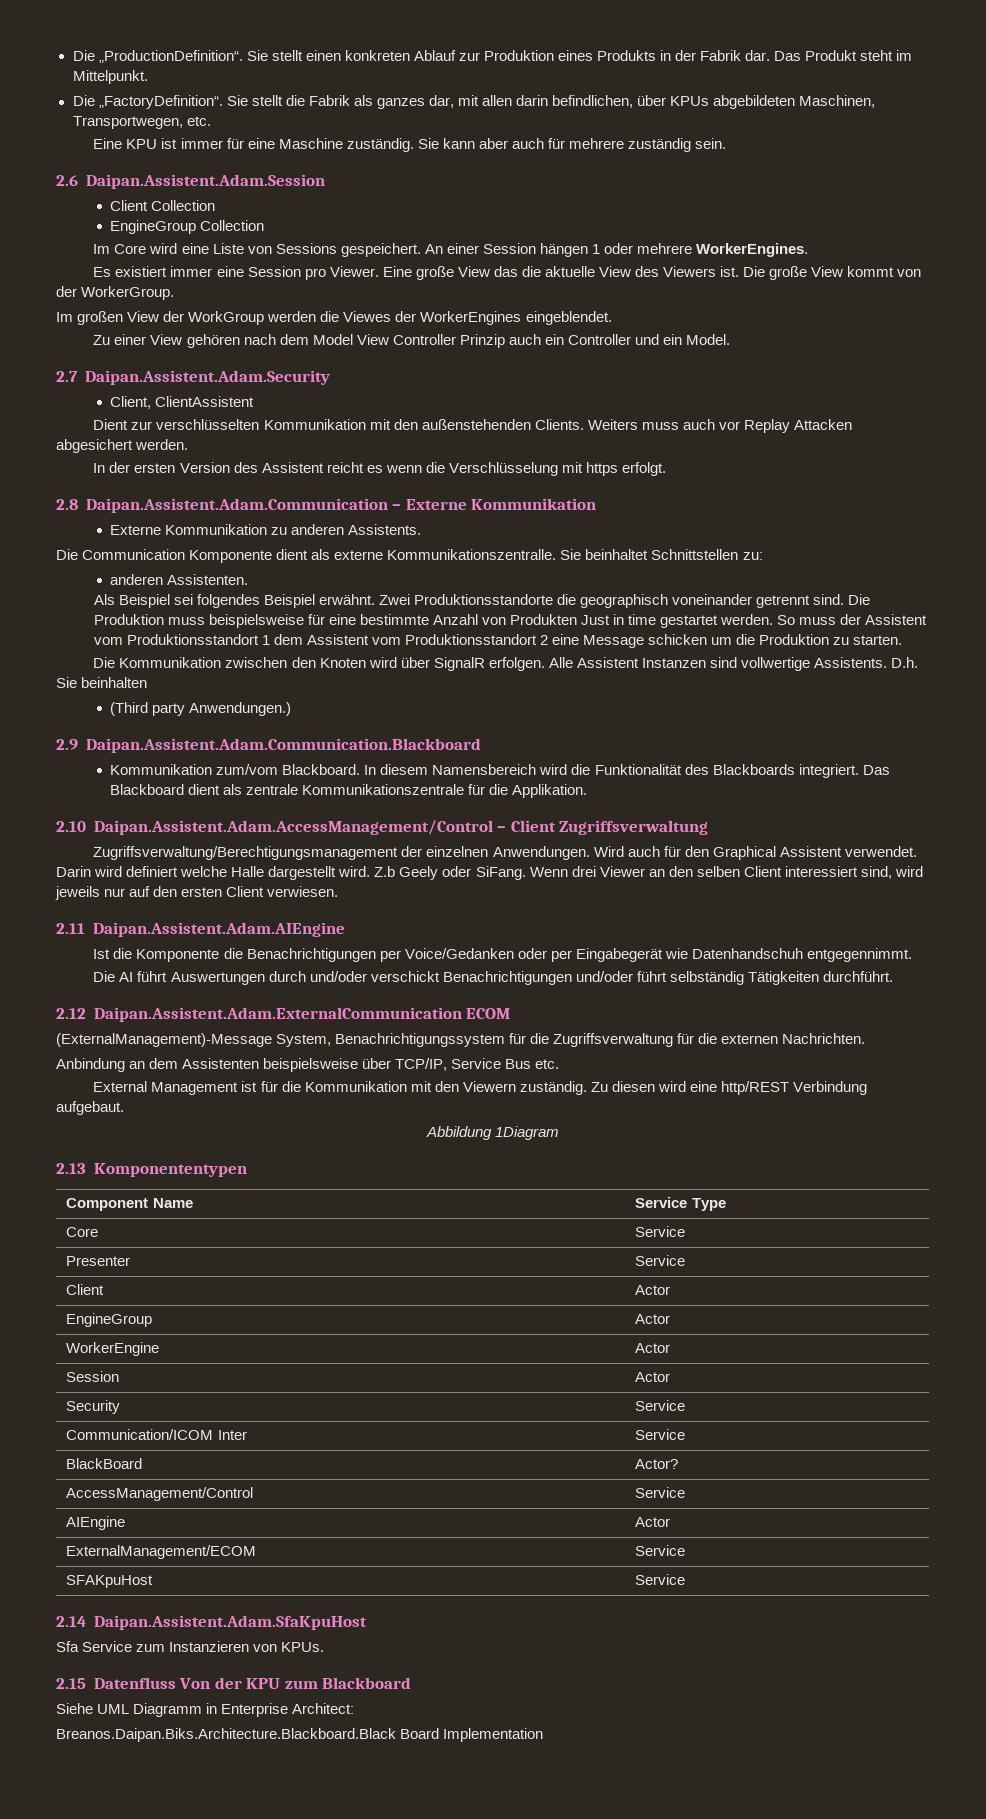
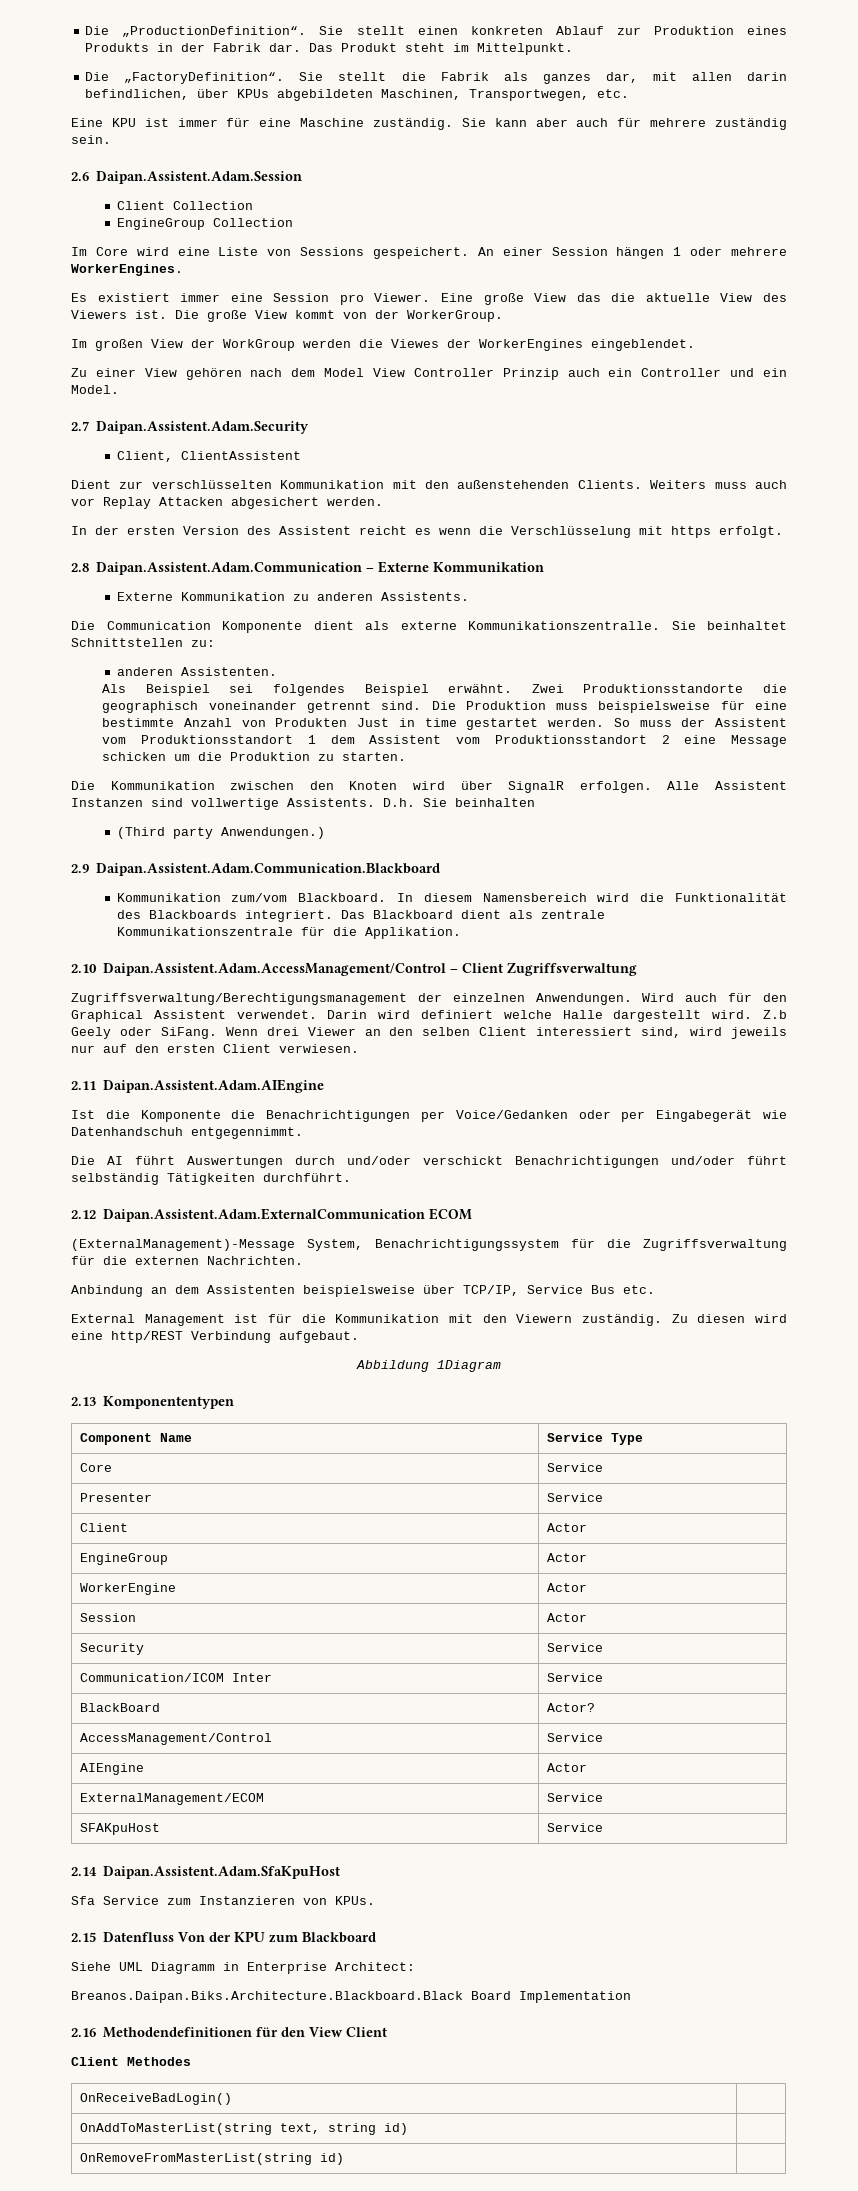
(544, 1735) none -> [71,2027,387,2038] [71,2057,191,2066] [80,2093,233,2105] [80,2123,409,2135] [80,2153,345,2165] // 2.16 Methodendefinitionen für den View Client // Client Methodes // OnReceiveBadLogin() | // OnAddToMasterList(string text, string id) | // OnRemoveFromMasterList(string id) |

